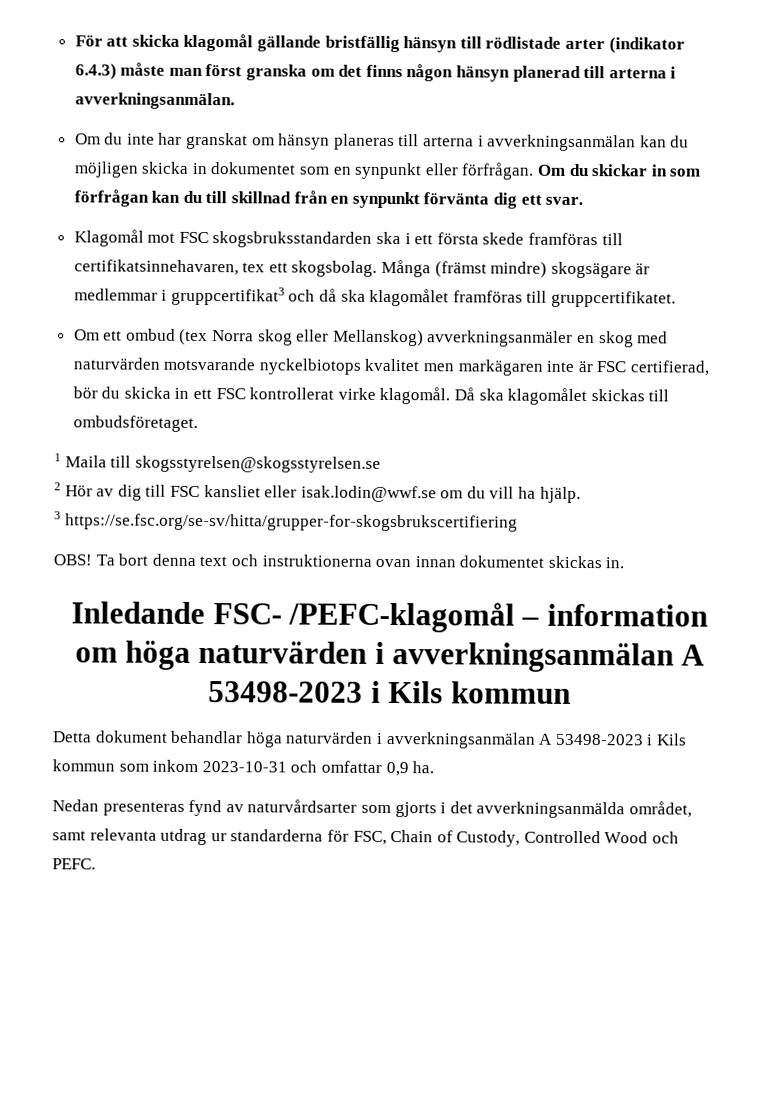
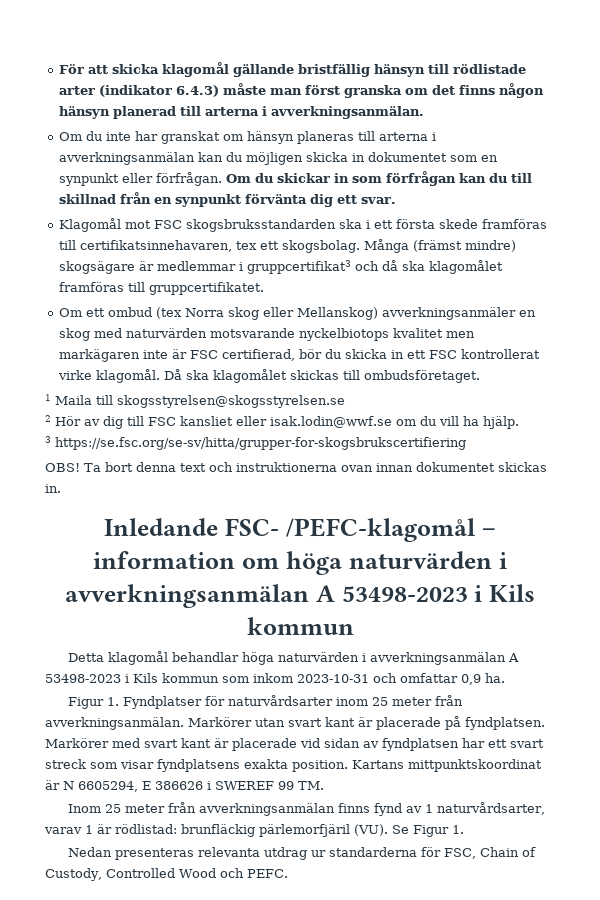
[94,730,168,743] dokument -> [108,651,169,665] klagomål
[52,799,692,819] [52,830,86,841] Nedan presenteras fynd av naturvårdsarter som gjorts i det avverkningsanmälda området, samt -> [68,695,464,709] [45,716,545,730] [45,738,544,751] [45,759,542,772] [45,780,324,792] [68,802,546,816] [44,824,464,837] [68,847,195,860] Figur 1. Fyndplatser för naturvårdsarter inom 25 meter från avverkningsanmälan. Markörer utan svart kant är placerade på fyndplatsen. Markörer med svart kant är placerade vid sidan av fyndplatsen har ett svart streck som visar fyndplatsens exakta position. Kartans mittpunktskoordinat är N 6605294, E 386626 i SWEREF 99 TM. // Inom 25 meter från avverkningsanmälan finns fynd av 1 naturvårdsarter, varav 1 är rödlistad: brunfläckig pärlemorfjäril (VU). Se Figur 1. // Nedan presenteras

